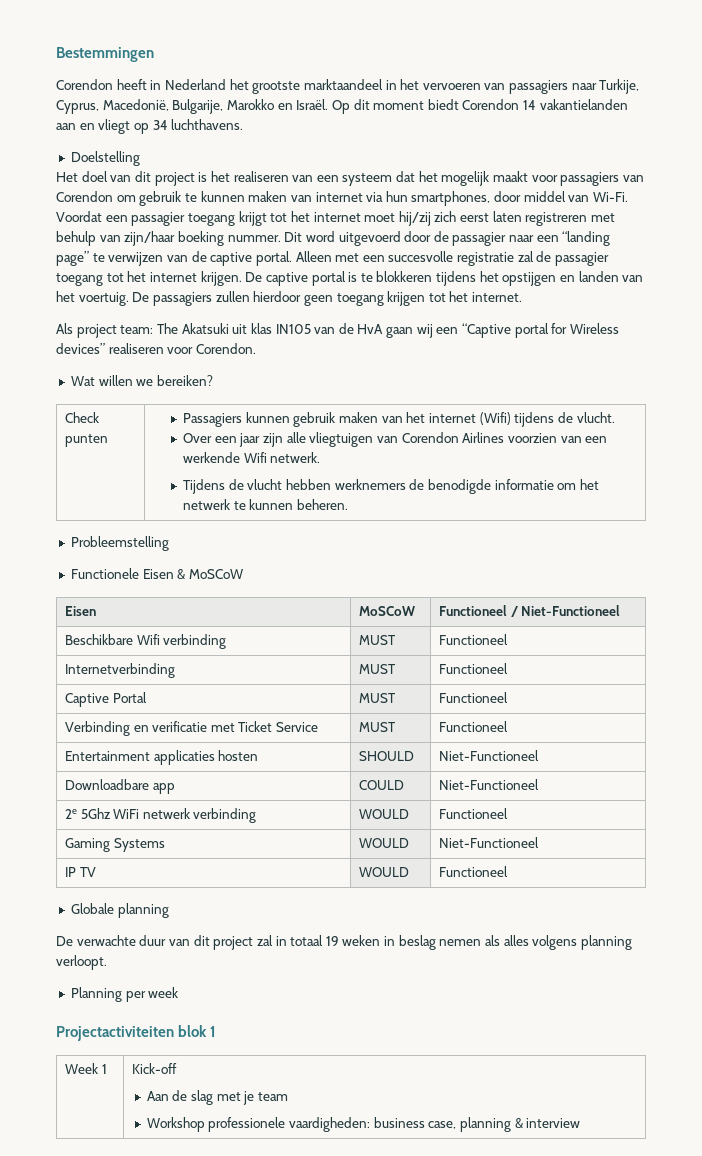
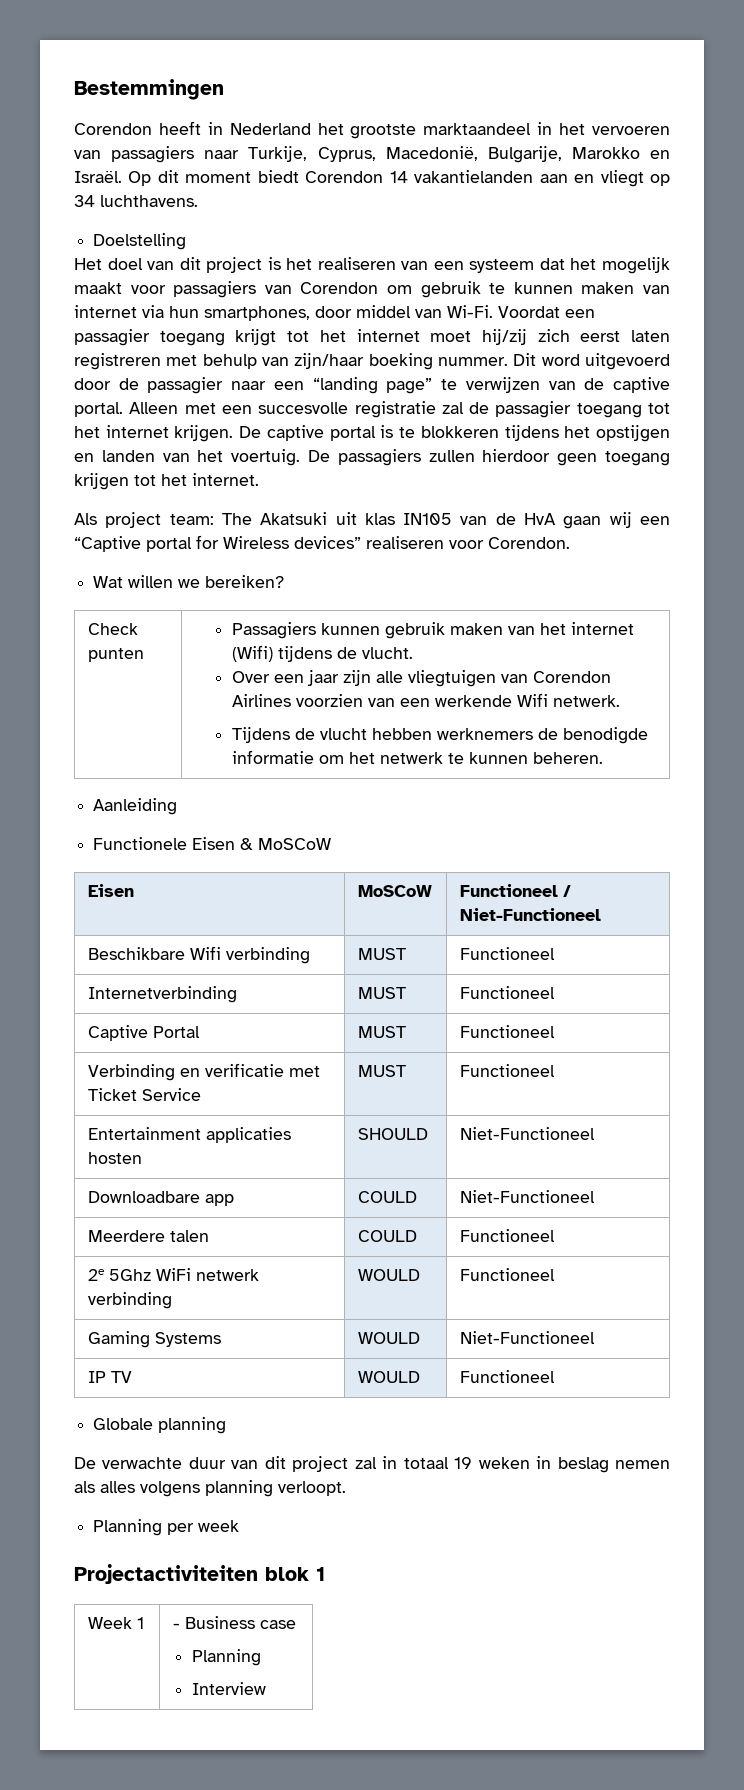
[70,536,169,551] Probleemstelling -> [93,798,178,815] Aanleiding
(539, 784) none -> [87,1230,209,1242] [357,1230,417,1242] [459,1229,555,1242] // Meerdere talen | COULD | Functioneel
[131,1063,177,1074] [146,1090,288,1105] [146,1117,581,1132] Kick-off // Aan de slag met je team // Workshop professionele vaardigheden: business case, planning & interview -> [172,1616,296,1629] [191,1649,261,1666] [191,1682,266,1695] - Business case // Planning // Interview

